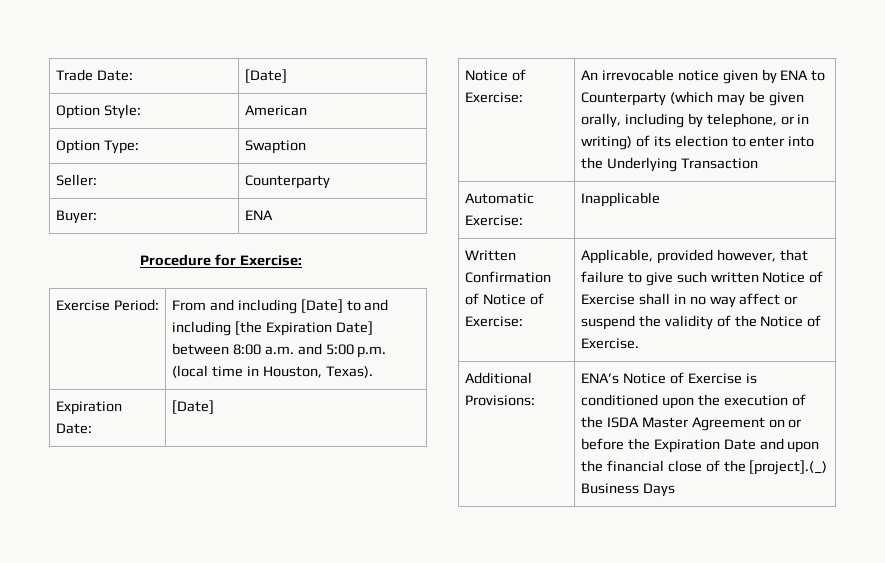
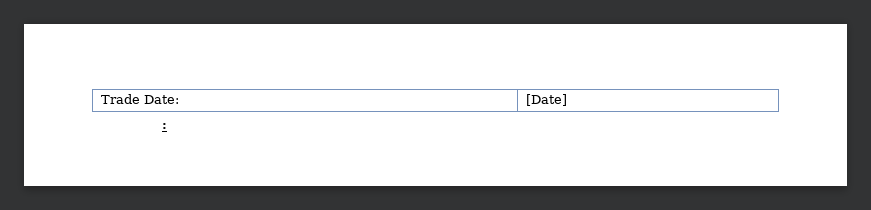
[55,104,141,119] [244,105,307,116] [55,140,139,154] [244,140,306,154] [55,174,97,186] [244,175,330,189] [55,210,97,224] [244,210,273,220] [140,254,302,266] [55,299,159,311] [171,299,389,314] [171,321,373,336] [171,343,387,358] [171,365,373,378] [55,401,122,415] [55,423,92,434] [171,400,214,414] [464,69,526,81] [464,92,523,103] [580,69,826,84] [580,91,804,106] [580,113,810,128] [580,135,815,150] [580,157,758,172] [464,193,534,204] [464,215,523,226] [580,192,660,207] [464,250,516,261] [464,271,551,283] [464,293,544,305] [464,316,523,327] [580,249,808,264] [580,271,824,286] [580,293,798,308] [580,315,822,330] [580,338,639,349] [464,372,532,384] [464,395,535,406] [580,372,757,384] [580,394,806,409] [580,416,802,431] [580,438,820,453] [580,460,828,475] [580,483,675,497] // Option Style: | American // Option Type: | Swaption // Seller: | Counterparty // Buyer: | ENA // Procedure for Exercise: // Exercise Period: | From and including [Date] to and including [the Expiration Date] between 8:00 a.m. and 5:00 p.m. (local time in Houston, Texas). // Expiration Date: | [Date] // Notice of Exercise: | An irrevocable notice given by ENA to Counterparty (which may be given orally, including by telephone, or in writing) of its election to enter into the Underlying Transaction // Automatic Exercise: | Inapplicable // Written Confirmation of Notice of Exercise: | Applicable, provided however, that failure to give such written Notice of Exercise shall in no way affect or suspend the validity of the Notice of Exercise. // Additional Provisions: | ENA’s Notice of Exercise is conditioned upon the execution of the ISDA Master Agreement on or before the Expiration Date and upon the financial close of the [project].(_) Business Days -> [161,123,167,129] // :

